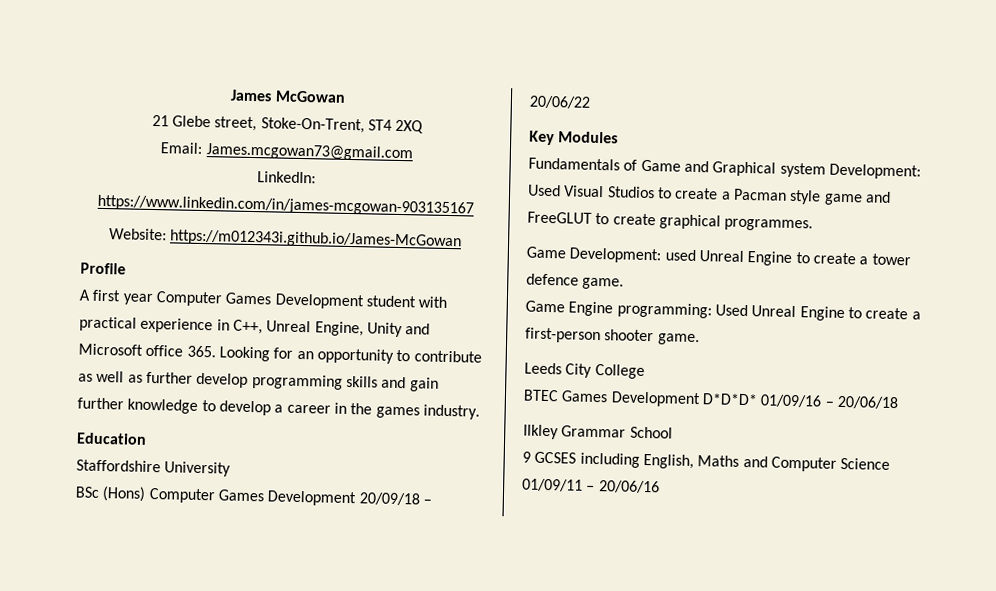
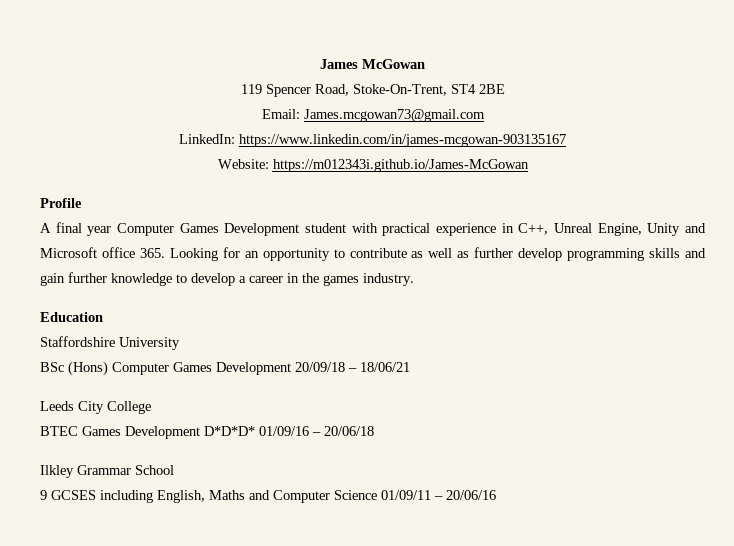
[151,114,258,132] 21 Glebe street, -> [240,84,349,97] 119 Spencer Road,
[395,119,425,134] 2XQ -> [478,84,505,94] 2BE
[92,289,122,302] first -> [55,222,82,233] final
[529,95,591,109] [529,130,619,146] [528,157,921,180] [528,184,891,206] [527,211,814,232] [526,246,911,266] [526,273,625,290] [525,300,921,322] [525,327,700,346] 20/06/22 // Key Modules // Fundamentals of Game and Graphical system Development: Used Visual Studios to create a Pacman style game and FreeGLUT to create graphical programmes. // Game Development: used Unreal Engine to create a tower defence game. // Game Engine programming: Used Unreal Engine to create a first-person shooter game. -> [360,362,410,372] 18/06/21

